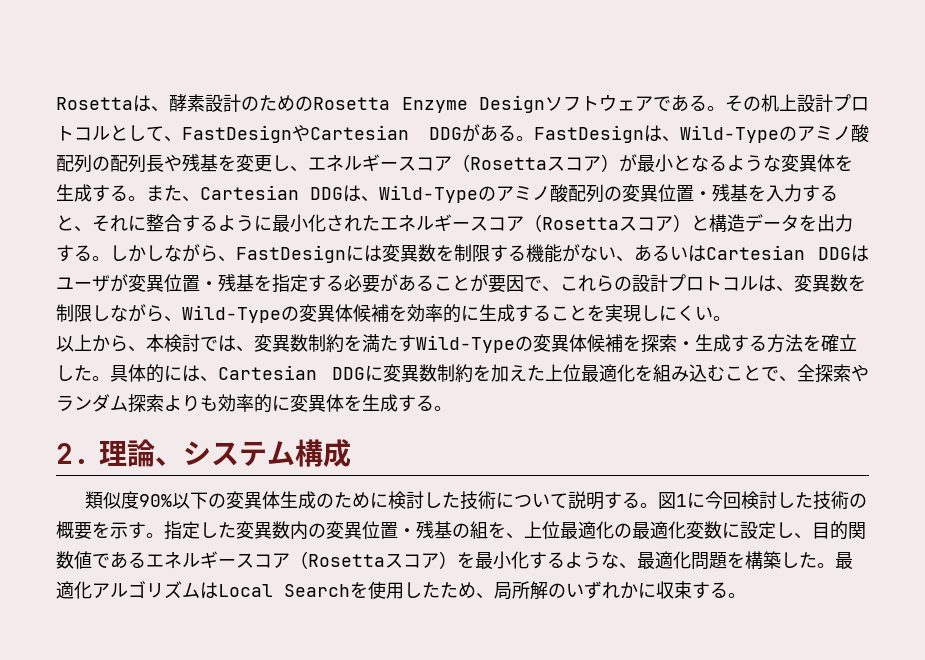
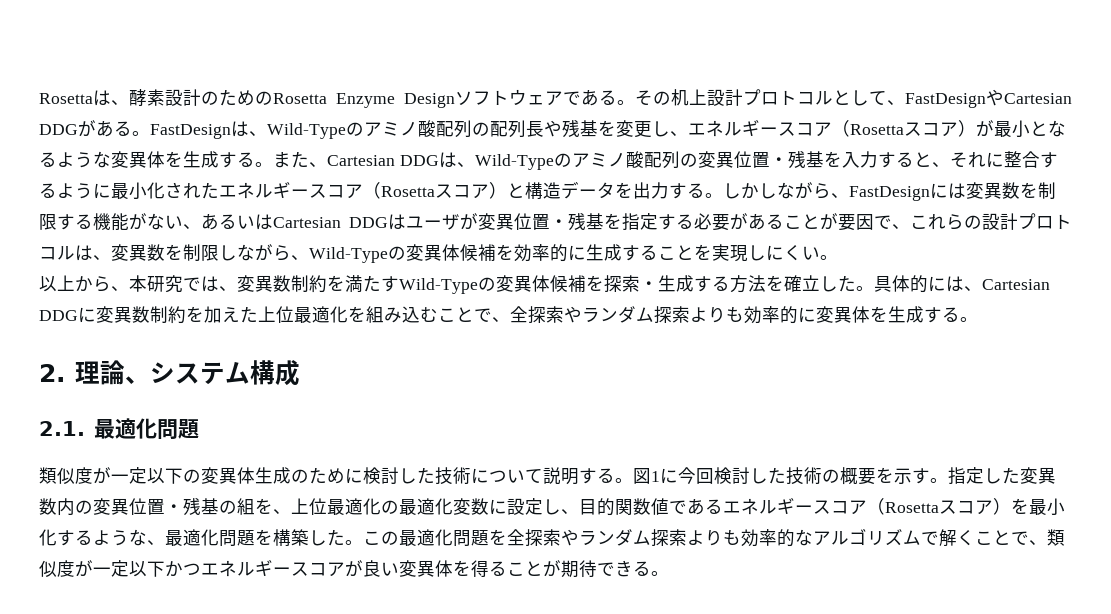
[164,334,200,352] 検討 -> [147,275,183,293] 研究
[85,491,173,509] // 類似度90% -> [39,418,199,439] [39,467,147,484] // 2.1.最適化問題 // 類似度が一定
[835,552,853,569] [56,581,710,600] 最適化アルゴリズムはLocal Searchを使用したため、局所解のいずれかに収束す -> [363,528,1065,547] [39,560,633,578] この最適化問題を全探索やランダム探索よりも効率的なアルゴリズムで解くことで、類似度が一定以下かつエネルギースコアが良い変異体を得ることが期待でき

